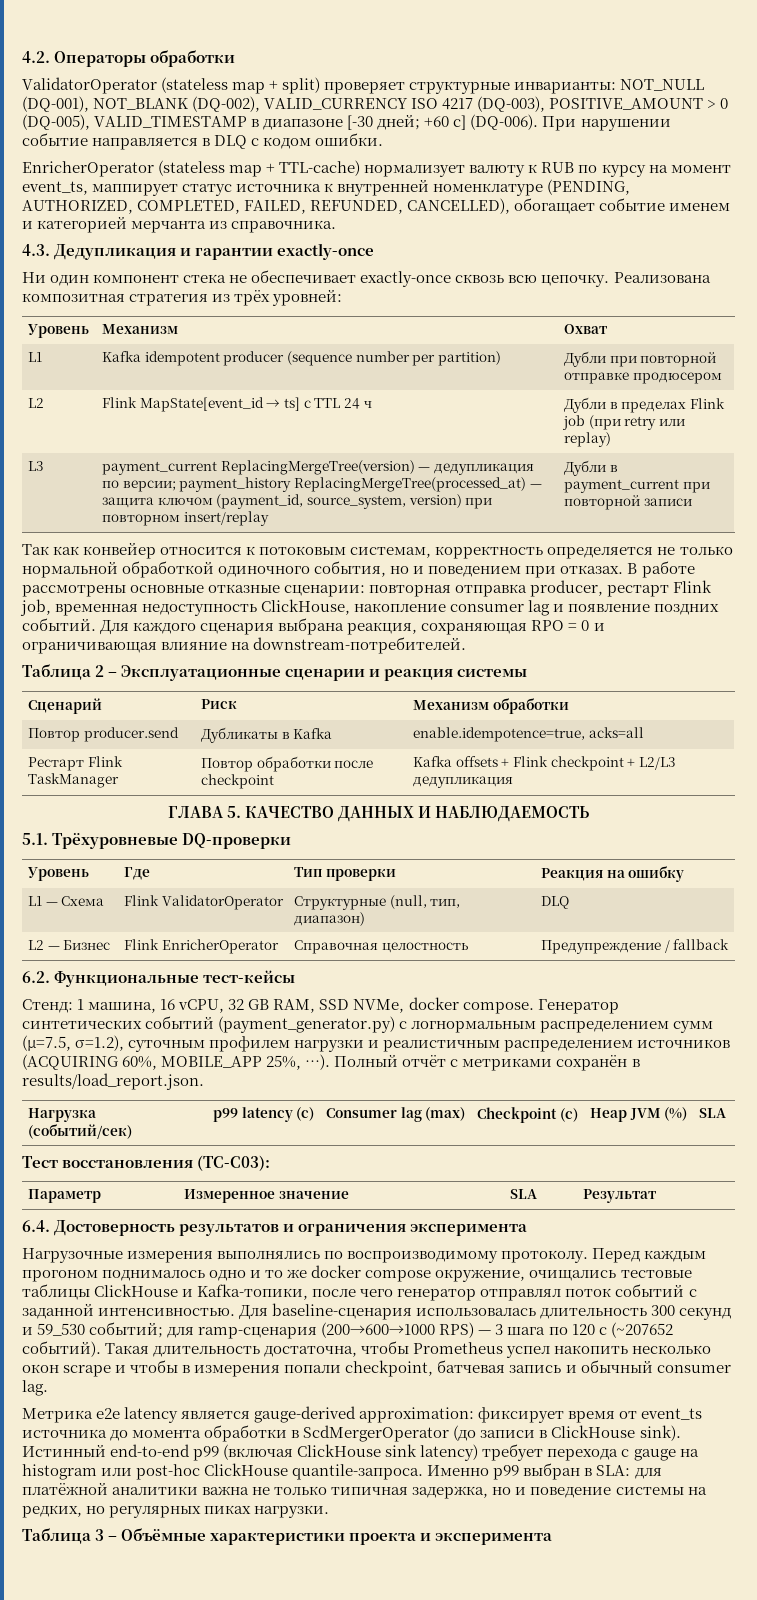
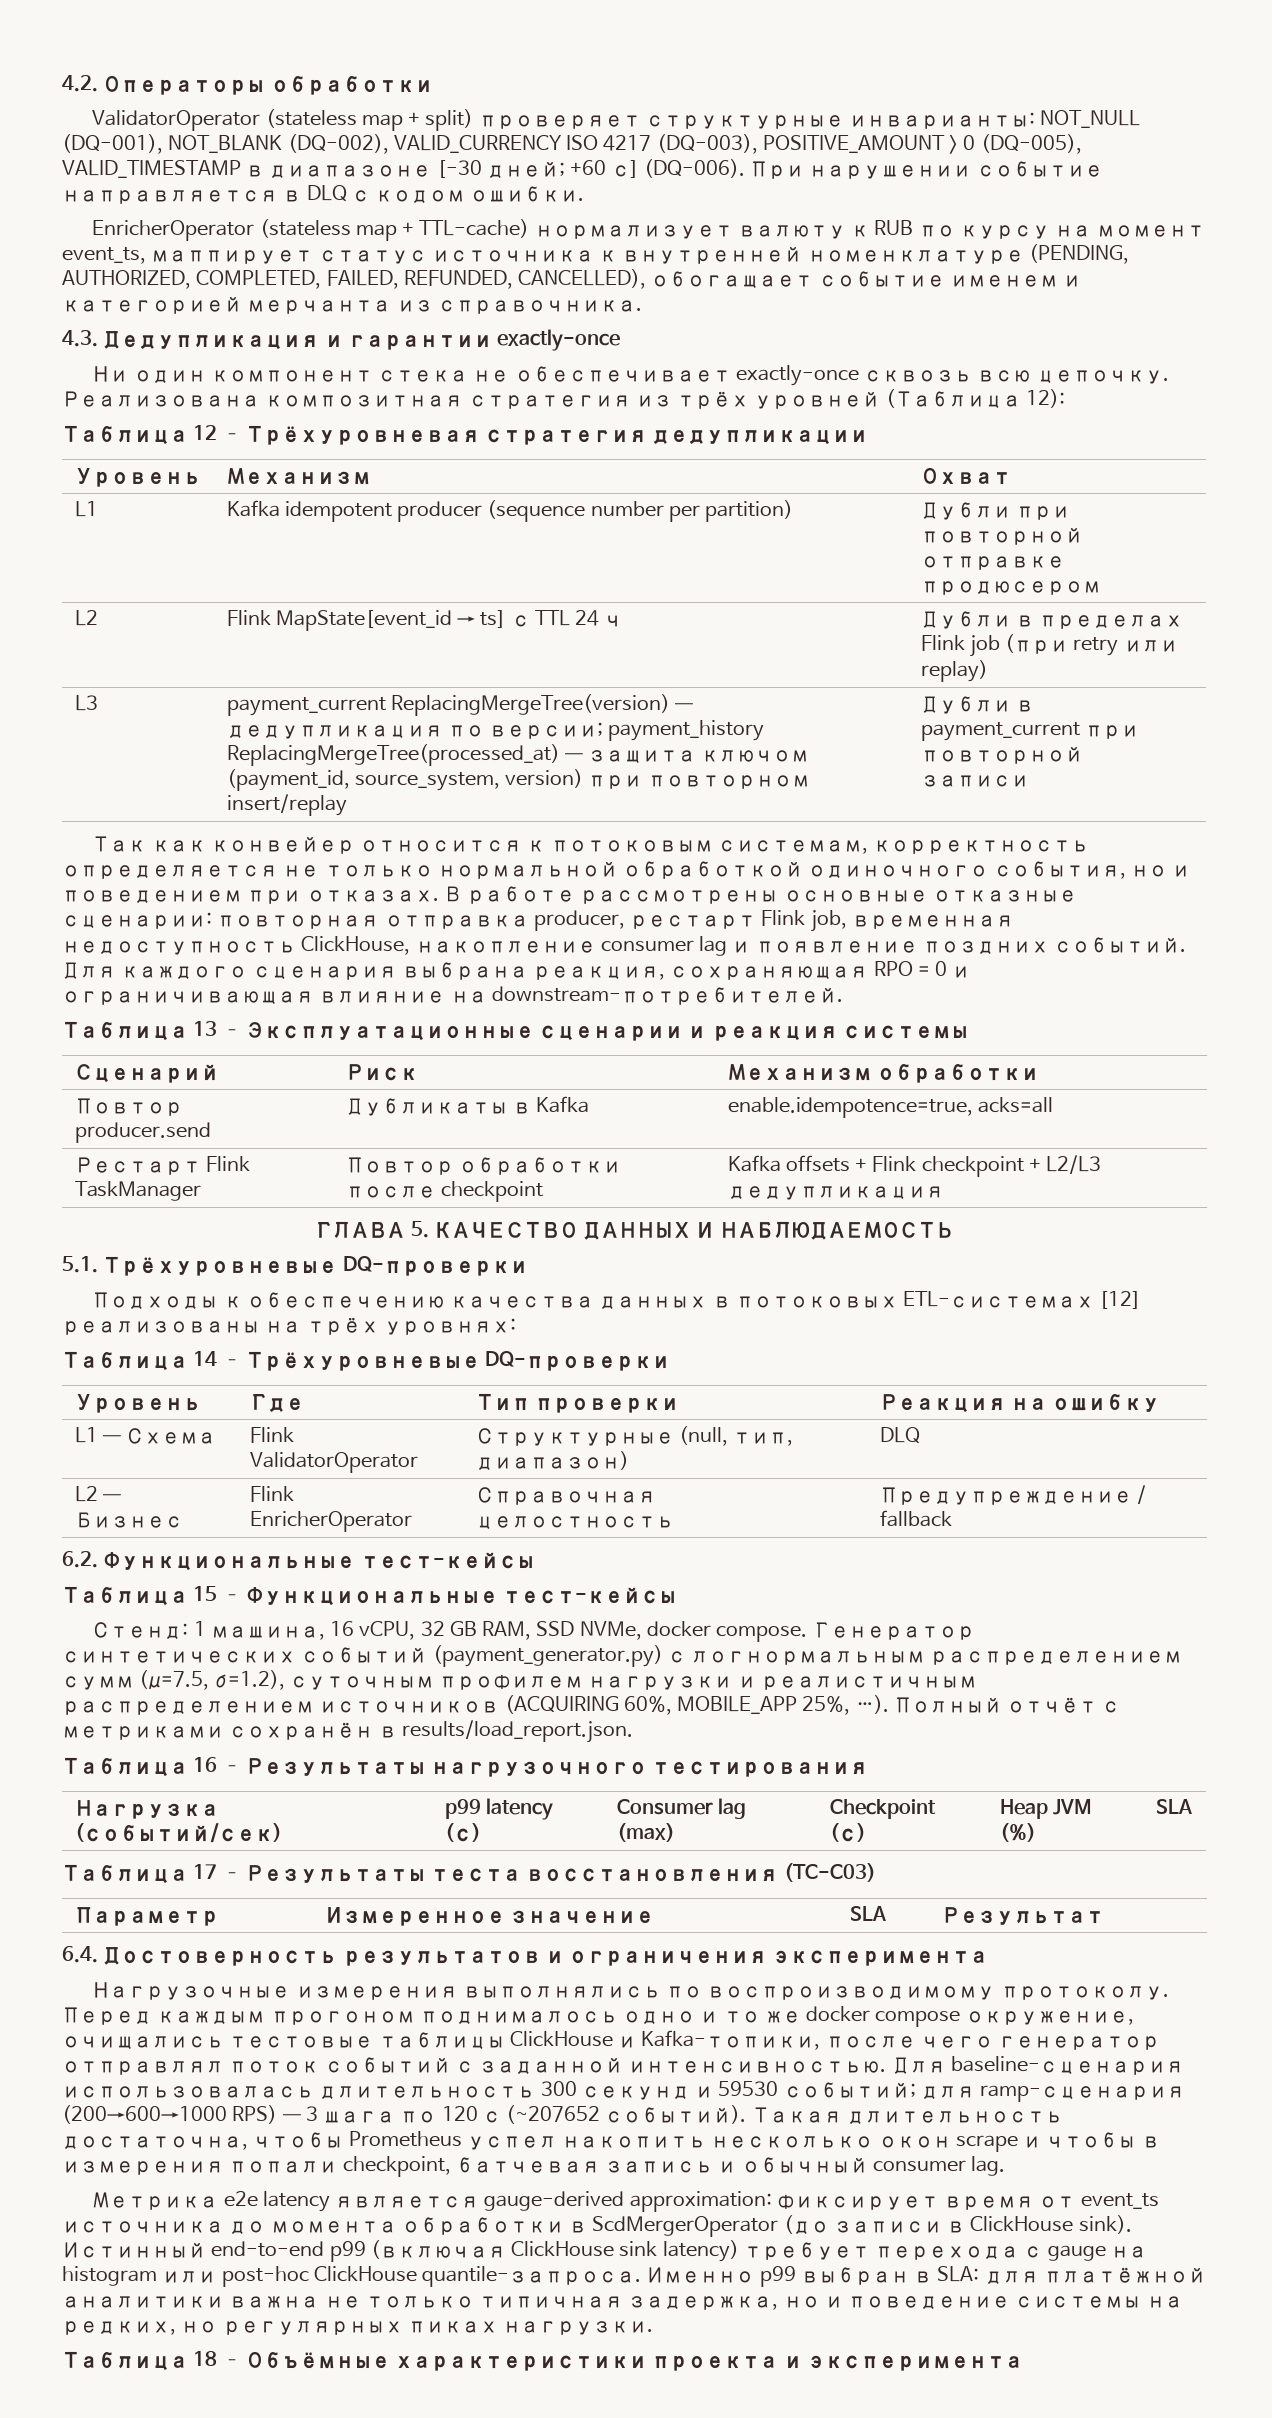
[272,289,343,306] уровней: -> [754,389,1065,409] [62,425,869,445] уровней (Таблица 12): // Таблица 12 – Трёхуровневая стратегия дедупликации
[95,665,105,677] 2 -> [193,1021,218,1036] 13
(292, 841) none -> [92,1291,1142,1310] [62,1317,516,1335] [62,1351,671,1371] // Подходы к обеспечению качества данных в потоковых ETL-системах [12] реализованы на трёх уровнях: // Таблица 14 – Трёхуровневые DQ-проверки
(296, 976) none -> [62,1586,678,1606] // Таблица 15 – Функциональные тест-кейсы
(204, 1081) none -> [62,1757,869,1777] // Таблица 16 – Результаты нагрузочного тестирования
[22,1155,271,1171] Тест восстановления (TC-C03): -> [62,1863,876,1884] Таблица 17 – Результаты теста восстановления (TC-C03)
[37,1323,86,1336] 59_530 -> [718,2081,779,2096] 59530
[95,1529,105,1541] 3 -> [193,2351,218,2366] 18

